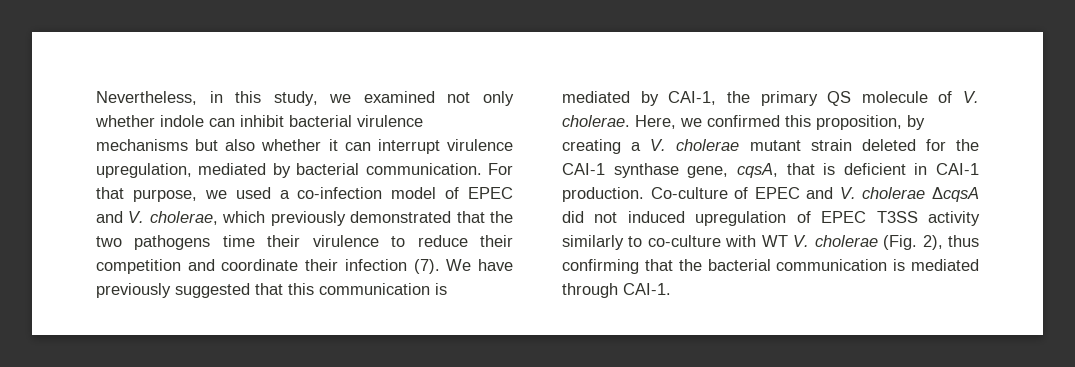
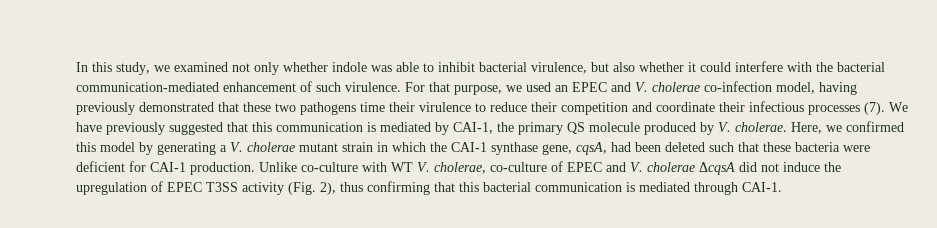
[96,91,223,105] Nevertheless, in -> [76,62,88,72] In
[209,115,423,127] [96,139,513,154] [96,163,482,178] can inhibit bacterial virulence mechanisms but also whether it can interrupt virulence upregulation, mediated by bacterial communication. -> [371,61,885,74] [76,81,401,92] was able to inhibit bacterial virulence, but also whether it could interfere with the bacterial communication-mediated enhancement of such virulence.
[279,187,513,199] [96,211,266,225] a co-infection model of EPEC and V. cholerae, which -> [555,81,857,95] an EPEC and V. cholerae co-infection model, having
[490,211,513,223] the -> [243,102,271,112] these
[344,259,407,271] infection -> [749,101,860,115] infectious processes
[938,91,953,103] of -> [644,122,714,135] produced by
[816,115,925,130] [562,139,621,154] proposition, by creating -> [100,142,216,155] model by generating
[861,139,946,151] deleted for -> [377,142,426,152] in which
[786,163,979,175] [562,187,728,202] that is deficient in CAI-1 production. Co-culture -> [611,142,870,152] [76,161,547,175] had been deleted such that these bacteria were deficient for CAI-1 production. Unlike co-culture with WT V. cholerae, co-culture
[627,211,685,223] induced -> [783,162,841,172] induce the
[562,235,878,250] similarly to co-culture with WT V. cholerae -> (284, 188) none
[678,259,702,271] the -> [459,182,479,192] this

